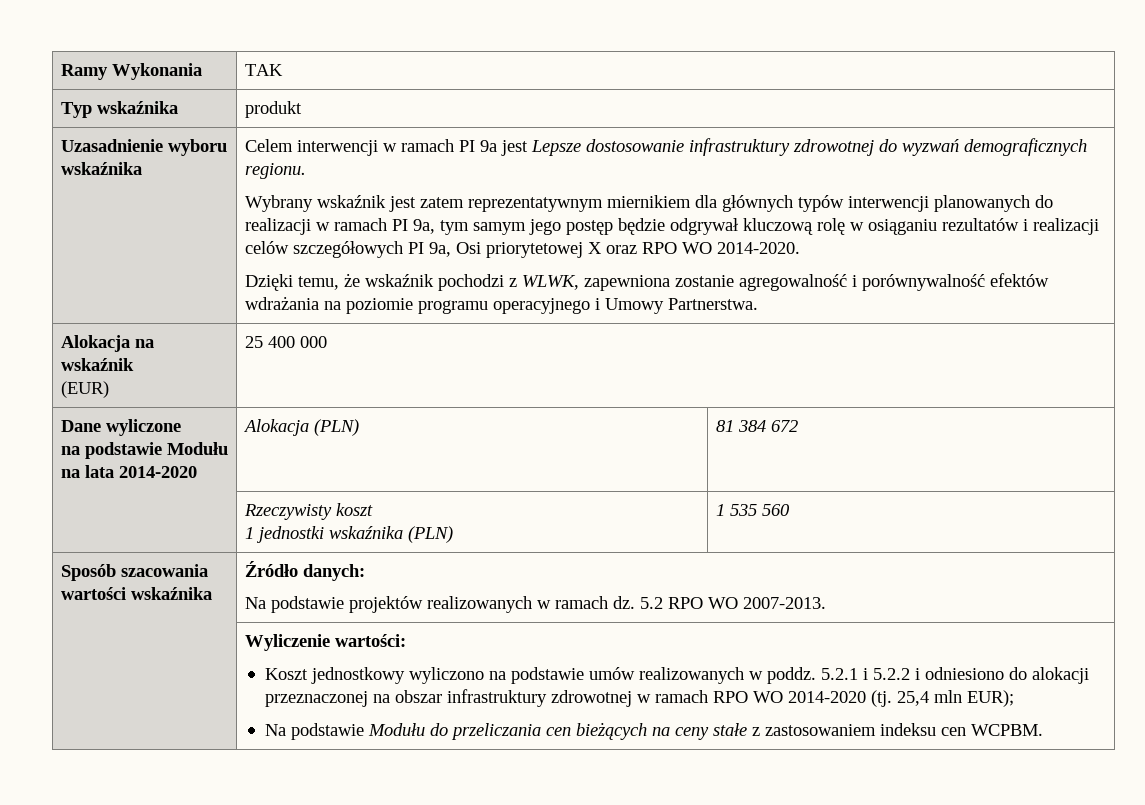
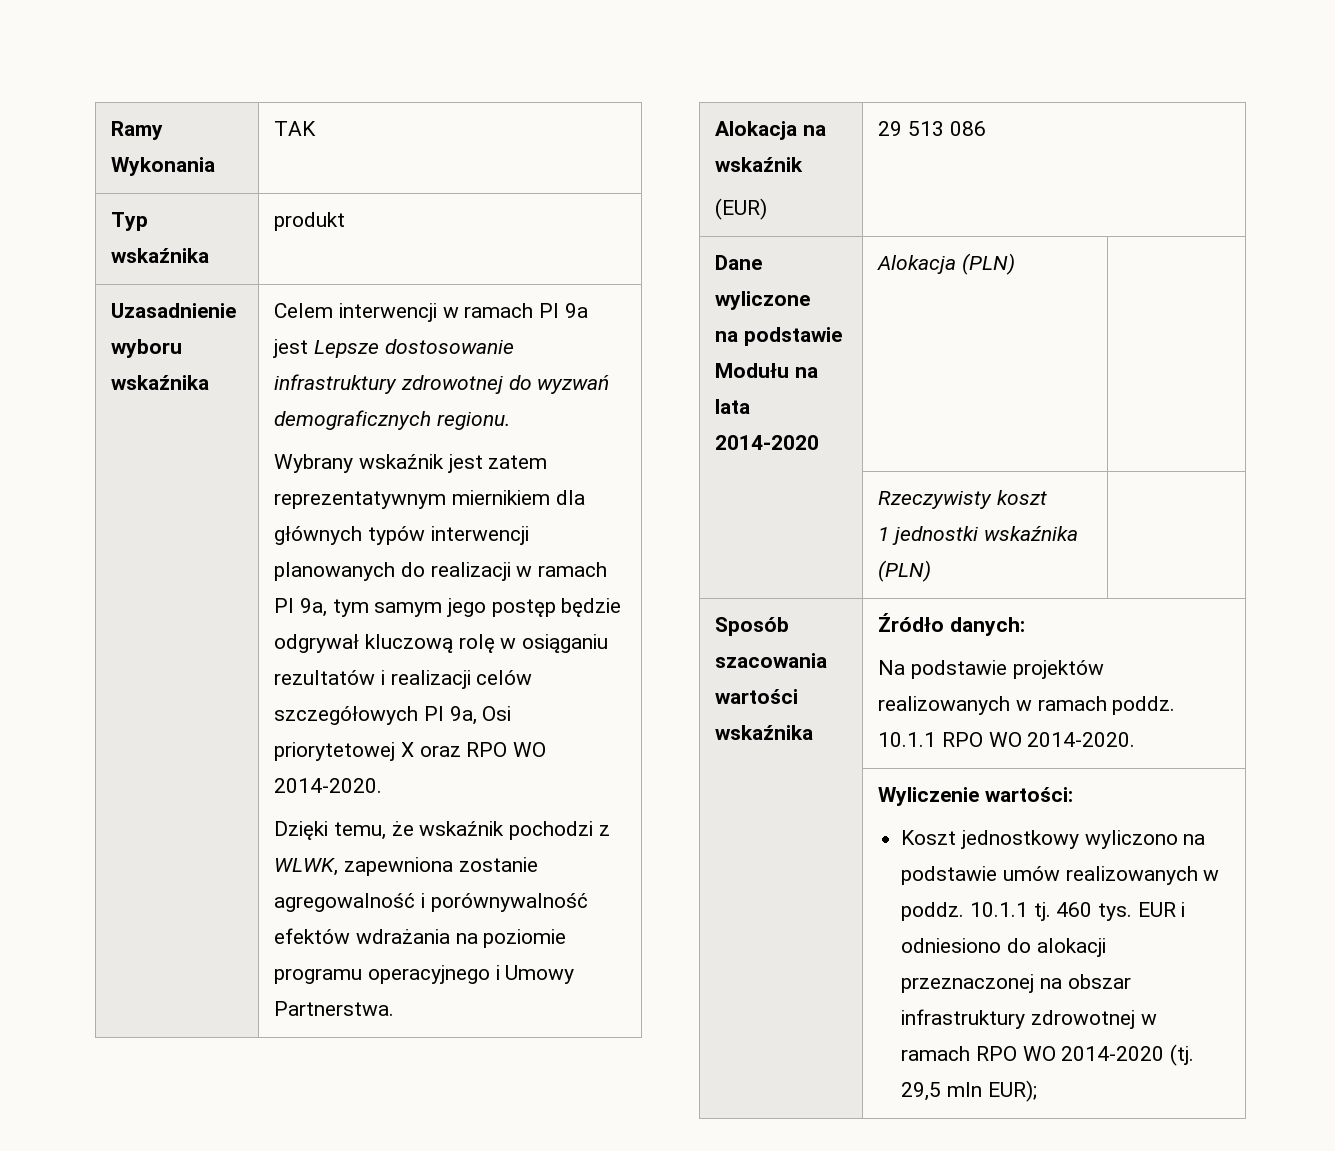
[244,336,327,348] 25 400 000 -> [878,121,986,136] 29 513 086
[715,420,798,432] 81 384 672 -> (1015, 264) none
[715,504,790,516] 1 535 560 -> (932, 571) none
[612,596,826,609] dz. 5.2 RPO WO 2007-2013. -> [1112,696,1176,715] [878,732,1136,747] poddz. 10.1.1 RPO WO 2014-2020.
[821,668,911,680] 5.2.1 i 5.2.2 -> [970,902,1176,921] 10.1.1 tj. 460 tys. EUR
[897,691,930,706] 25,4 -> [901,1082,942,1101] 29,5
[265,722,1044,740] // Na podstawie Modułu do przeliczania cen bieżących na ceny stałe z zastosowaniem indeksu cen WCPBM. -> (1037, 1091) none

